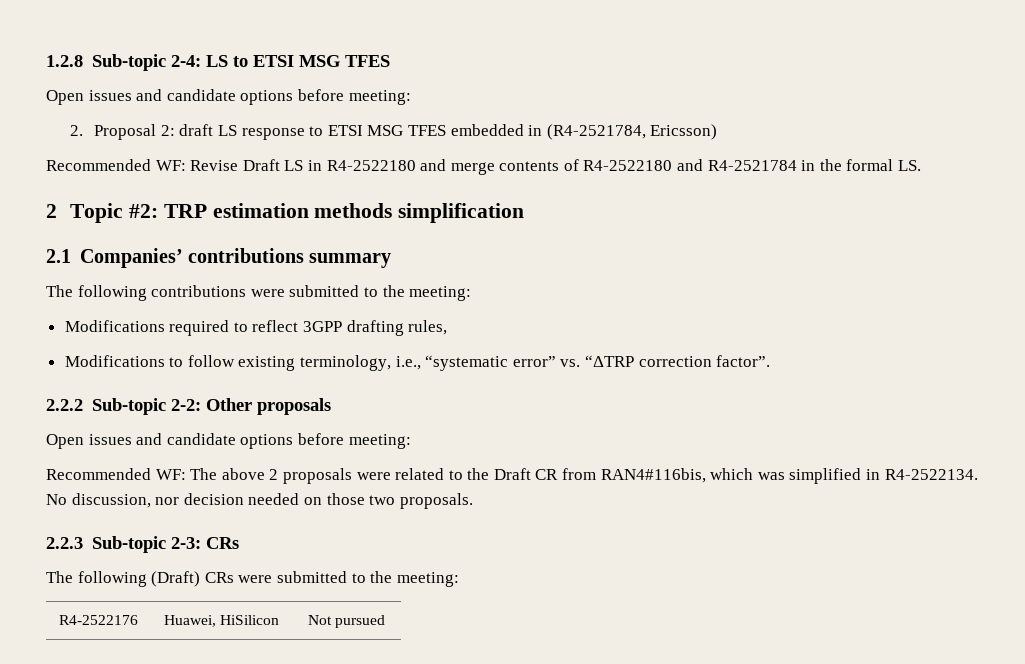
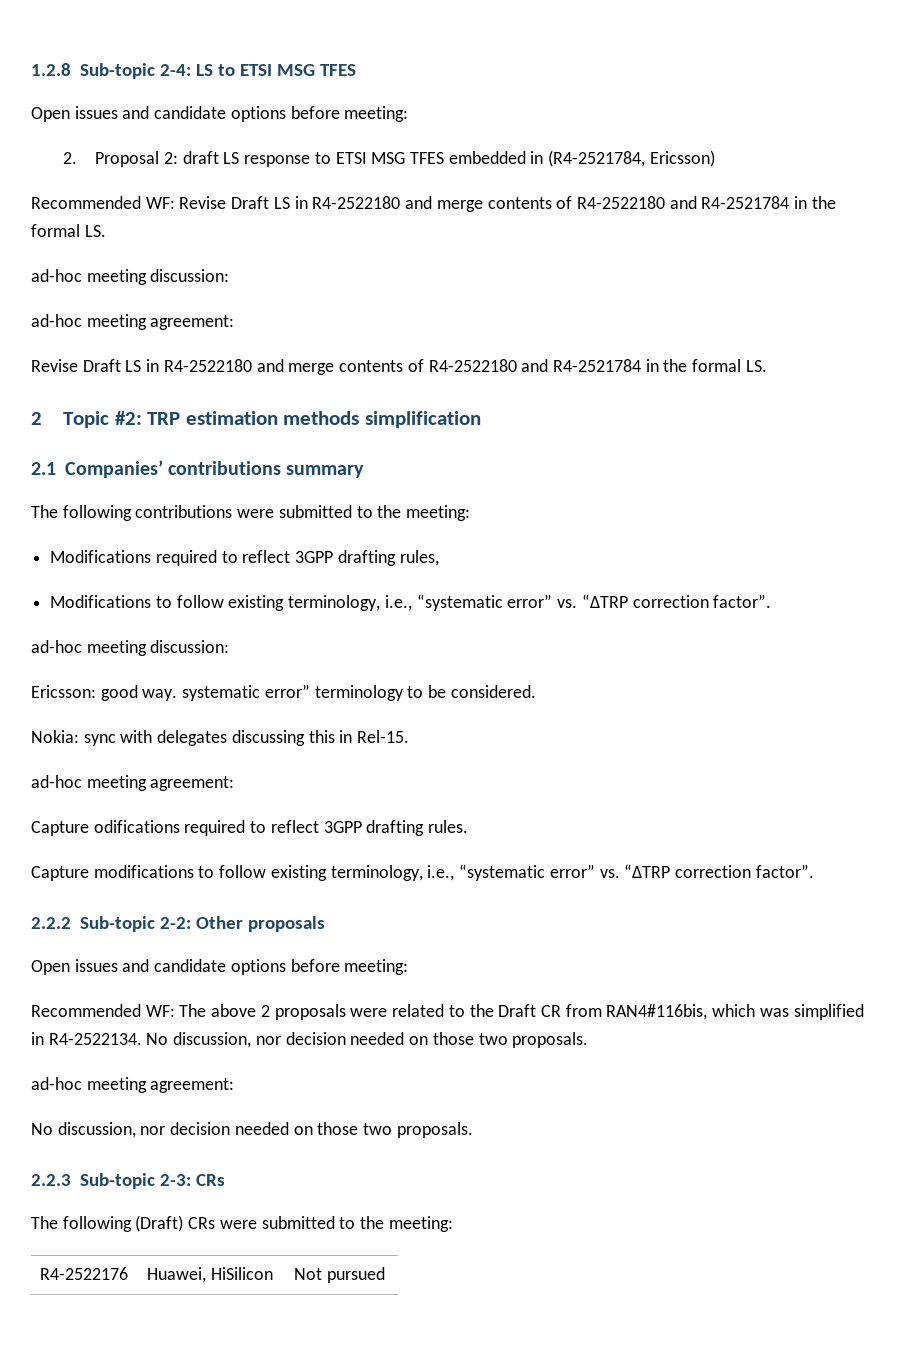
(922, 165) none -> [31,269,230,285] [31,314,235,330] [31,359,767,375] // ad-hoc meeting discussion: // ad-hoc meeting agreement: // Revise Draft LS in R4-2522180 and merge contents of R4-2522180 and R4-2521784 in the formal LS.
(771, 361) none -> [31,640,230,656] [31,684,536,701] [31,730,410,746] [31,775,235,791] [31,820,469,836] [31,864,814,881] // ad-hoc meeting discussion: // Ericsson: good way. systematic error” terminology to be considered. // Nokia: sync with delegates discussing this in Rel-15. // ad-hoc meeting agreement: // Capture odifications required to reflect 3GPP drafting rules. // Capture modifications to follow existing terminology, i.e., “systematic error” vs. “ΔTRP correction factor”.
(473, 501) none -> [31,1077,235,1093] [31,1122,473,1138] // ad-hoc meeting agreement: // No discussion, nor decision needed on those two proposals.

